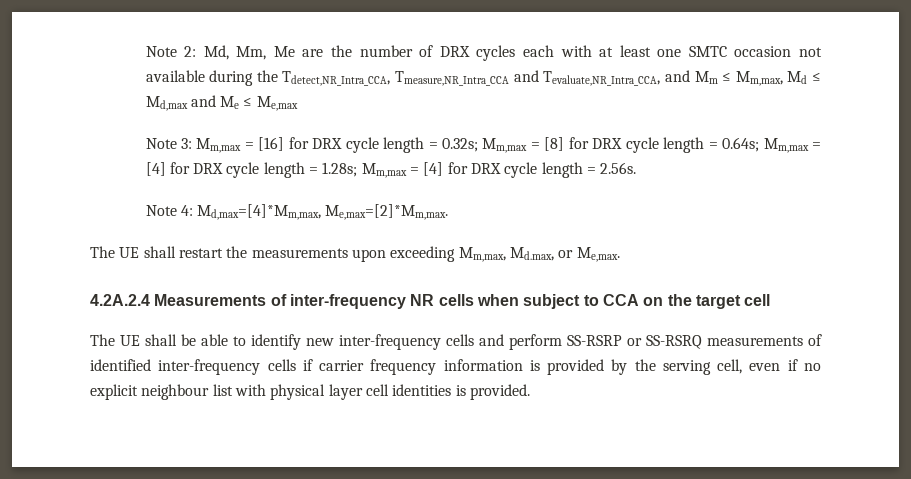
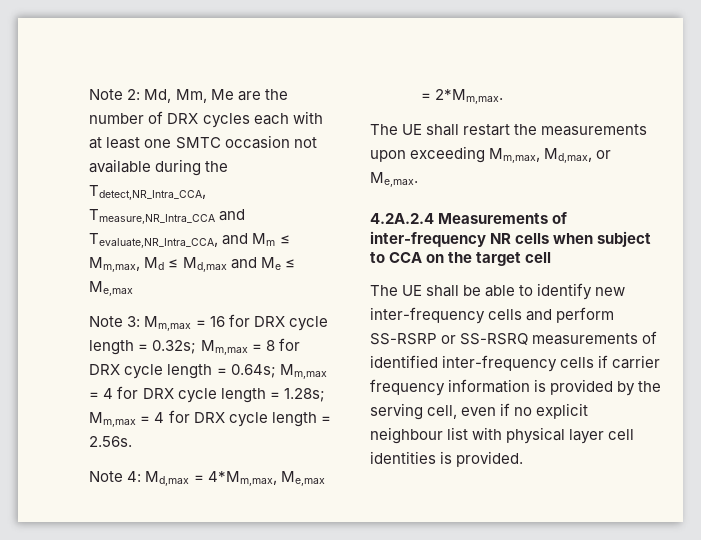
[258,137,285,151] [16] -> [209,316,225,327] 16
[544,137,565,151] [8] -> [265,340,275,351] 8
[145,162,166,176] [4] -> [103,388,114,399] 4
[423,162,444,176] [4] -> [154,412,165,423] 4
[197,204,449,220] Md,max=[4]*Mm,max, Me,max=[2]*Mm,max. -> [145,471,325,486] [421,89,504,104] Md,max = 4*Mm,max, Me,max = 2*Mm,max.
[509,247,554,261] Md.max, -> [544,148,593,163] Md,max,

